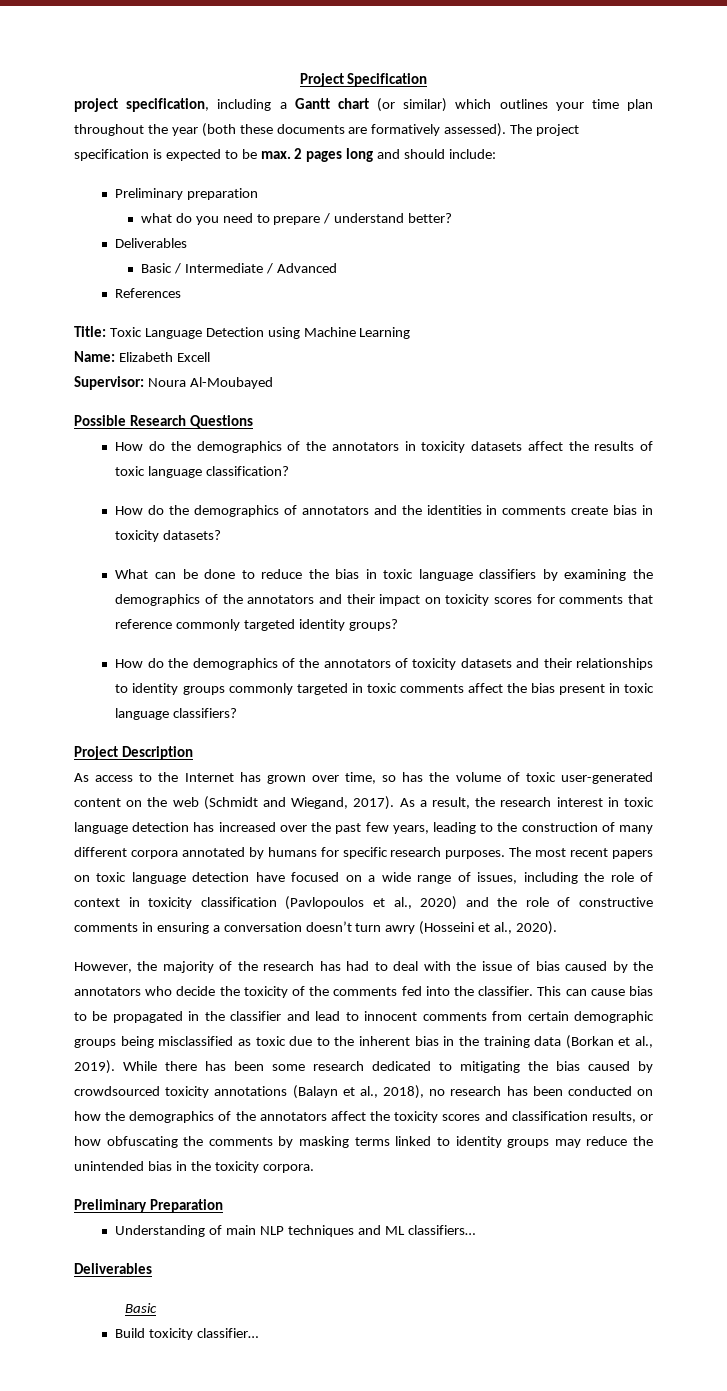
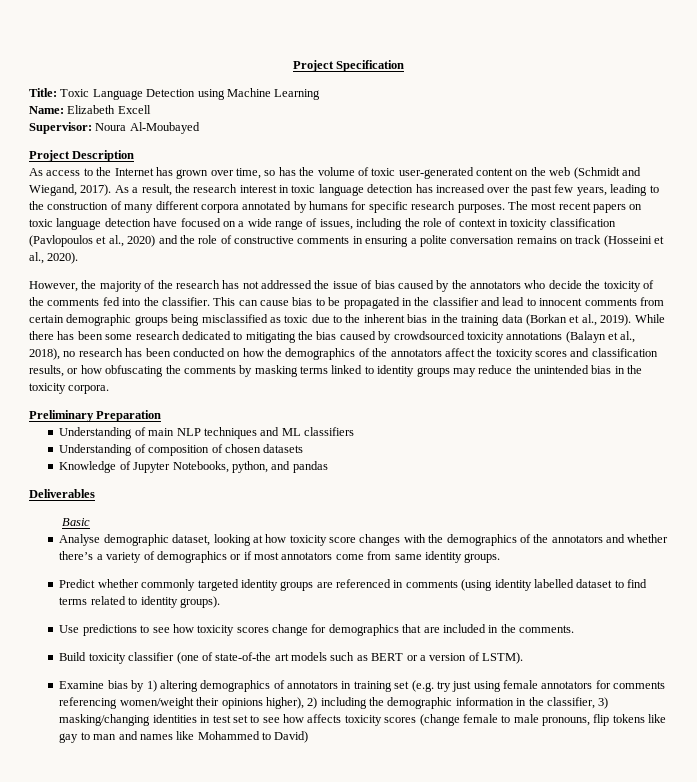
[74,98,653,112] [74,123,580,137] [74,148,497,162] [115,188,259,200] [140,213,453,225] [115,238,188,248] [140,263,337,274] [115,288,182,298] // project specification, including a Gantt chart (or similar) which outlines your time plan throughout the year (both these documents are formatively assessed). The project specification is expected to be max. 2 pages long and should include: // Preliminary preparation // what do you need to prepare / understand better? // Deliverables // Basic / Intermediate / Advanced // References -> (405, 66) none
[74,415,253,428] [115,441,654,453] [115,466,290,478] [115,505,653,517] [115,530,222,542] [115,569,653,581] [115,594,653,606] [115,619,399,631] [115,658,653,670] [115,683,654,695] [115,708,238,720] // Possible Research Questions // How do the demographics of the annotators in toxicity datasets affect the results of toxic language classification? // How do the demographics of annotators and the identities in comments create bias in toxicity datasets? // What can be done to reduce the bias in toxic language classifiers by examining the demographics of the annotators and their impact on toxicity scores for comments that reference commonly targeted identity groups? // How do the demographics of the annotators of toxicity datasets and their relationships to identity groups commonly targeted in toxic comments affect the bias present in toxic language classifiers? -> (200, 128) none
[223,921,416,934] conversation doesn’t turn awry -> [419,235,602,247] polite conversation remains on track
[346,961,451,971] had to deal with -> [242,280,312,289] not addressed
[407,1225,475,1235] [74,1263,152,1274] [124,1303,157,1313] [115,1328,259,1340] classifiers… // Deliverables // Basic // Build toxicity classifier… -> [304,427,355,436] [59,444,304,456] [59,461,328,473] [29,489,95,498] [62,518,91,526] [59,534,669,546] [59,551,501,563] [59,579,648,591] [59,596,220,608] [59,624,575,636] [59,652,524,664] [59,680,666,692] [59,697,609,709] [59,714,667,726] [59,731,309,743] classifiers // Understanding of composition of chosen datasets // Knowledge of Jupyter Notebooks, python, and pandas // Deliverables // Basic // Analyse demographic dataset, looking at how toxicity score changes with the demographics of the annotators and whether there’s a variety of demographics or if most annotators come from same identity groups. // Predict whether commonly targeted identity groups are referenced in comments (using identity labelled dataset to find terms related to identity groups). // Use predictions to see how toxicity scores change for demographics that are included in the comments. // Build toxicity classifier (one of state-of-the art models such as BERT or a version of LSTM). // Examine bias by 1) altering demographics of annotators in training set (e.g. try just using female annotators for comments referencing women/weight their opinions higher), 2) including the demographic information in the classifier, 3) masking/changing identities in test set to see how affects toxicity scores (change female to male pronouns, flip tokens like gay to man and names like Mohammed to David)

